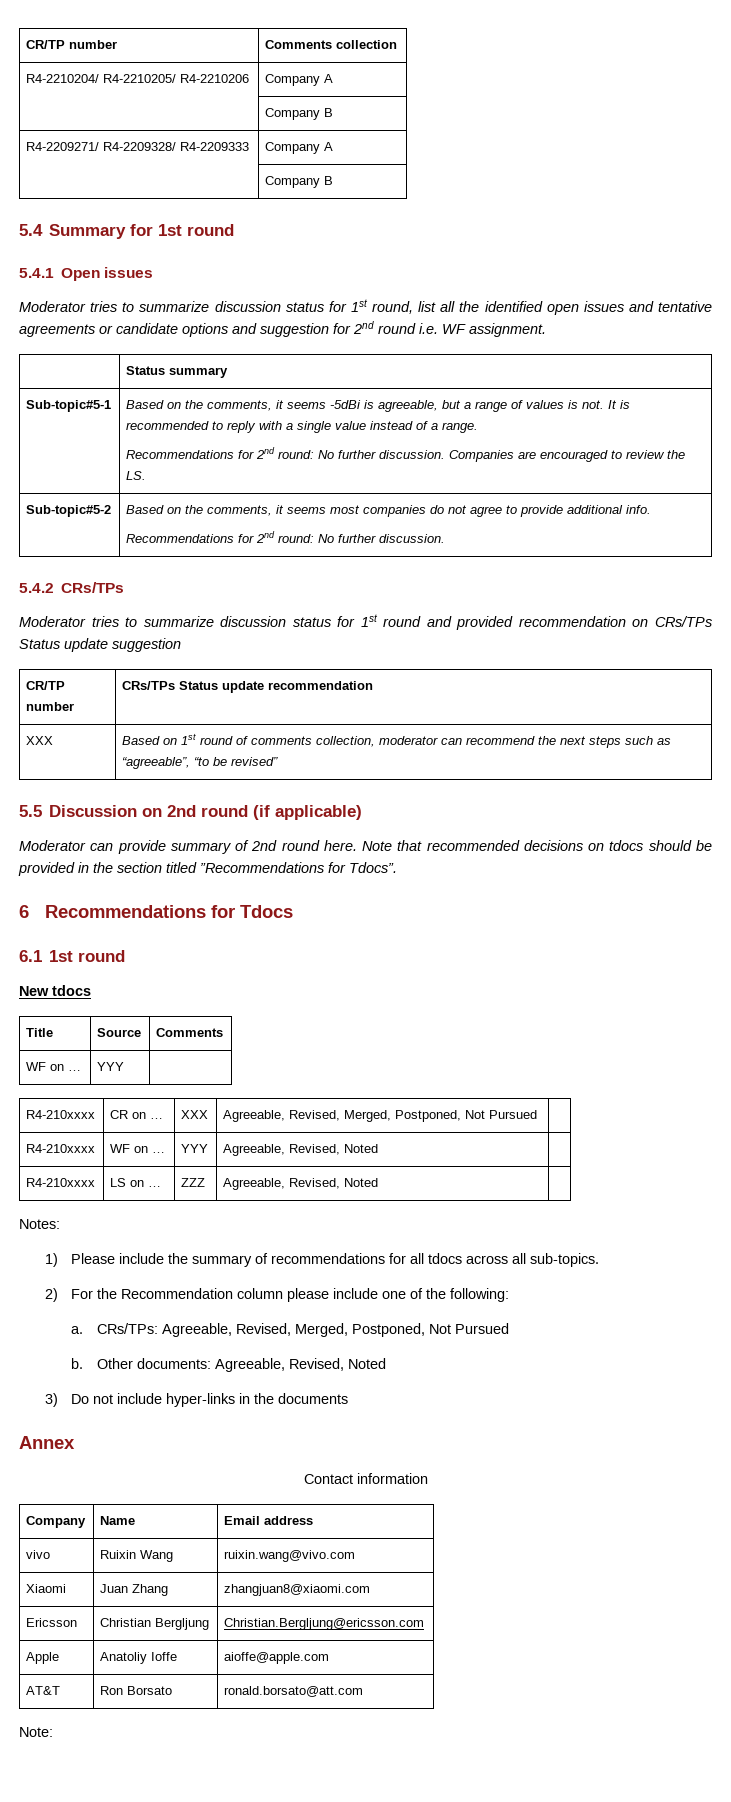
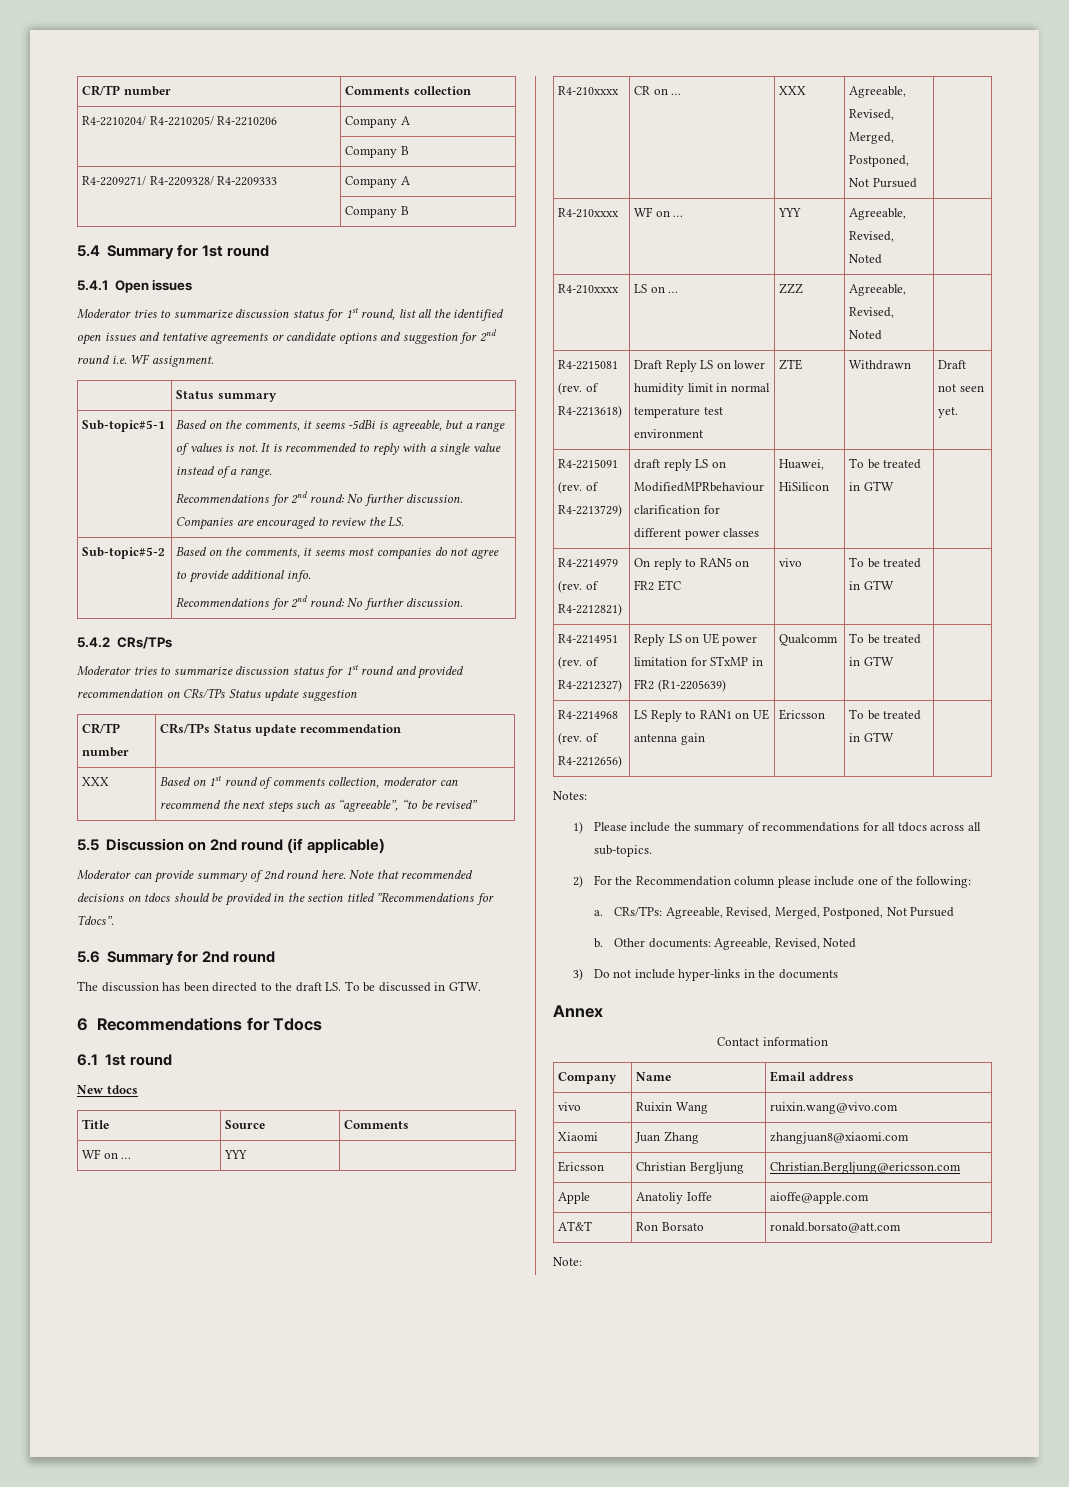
(397, 867) none -> [77,950,275,965] [77,981,481,992] // 5.6 Summary for 2nd round // The discussion has been directed to the draft LS. To be discussed in GTW.
(379, 1182) none -> [558,360,619,370] [558,382,599,395] [558,405,623,418] [634,360,766,372] [634,383,770,395] [634,407,723,418] [634,429,704,438] [779,359,803,370] [849,360,912,370] [938,360,967,369] [938,384,984,392] [938,407,959,418] [558,459,619,469] [558,481,599,494] [558,504,623,517] [634,459,726,471] [634,482,765,492] [634,505,720,514] [634,528,760,540] [779,459,825,470] [779,482,830,491] [849,458,922,469] [849,481,894,491] [558,558,619,568] [558,580,599,593] [558,603,623,616] [634,558,750,570] [634,580,681,591] [779,558,803,567] [849,557,922,568] [849,580,894,590] [558,634,619,644] [558,656,599,669] [558,679,623,692] [634,633,758,646] [634,656,763,666] [634,679,726,692] [779,634,839,646] [849,633,922,644] [849,656,894,666] [558,710,619,720] [558,732,599,745] [558,755,623,768] [634,709,769,722] [634,733,705,745] [779,709,826,720] [849,709,922,720] [849,732,894,742] // R4-2215081 (rev. of R4-2213618) | Draft Reply LS on lower humidity limit in normal temperature test environment | ZTE | Withdrawn | Draft not seen yet. // R4-2215091 (rev. of R4-2213729) | draft reply LS on ModifiedMPRbehaviour clarification for different power classes | Huawei, HiSilicon | To be treated in GTW | // R4-2214979 (rev. of R4-2212821) | On reply to RAN5 on FR2 ETC | vivo | To be treated in GTW | // R4-2214951 (rev. of R4-2212327) | Reply LS on UE power limitation for STxMP in FR2 (R1-2205639) | Qualcomm | To be treated in GTW | // R4-2214968 (rev. of R4-2212656) | LS Reply to RAN1 on UE antenna gain | Ericsson | To be treated in GTW |

